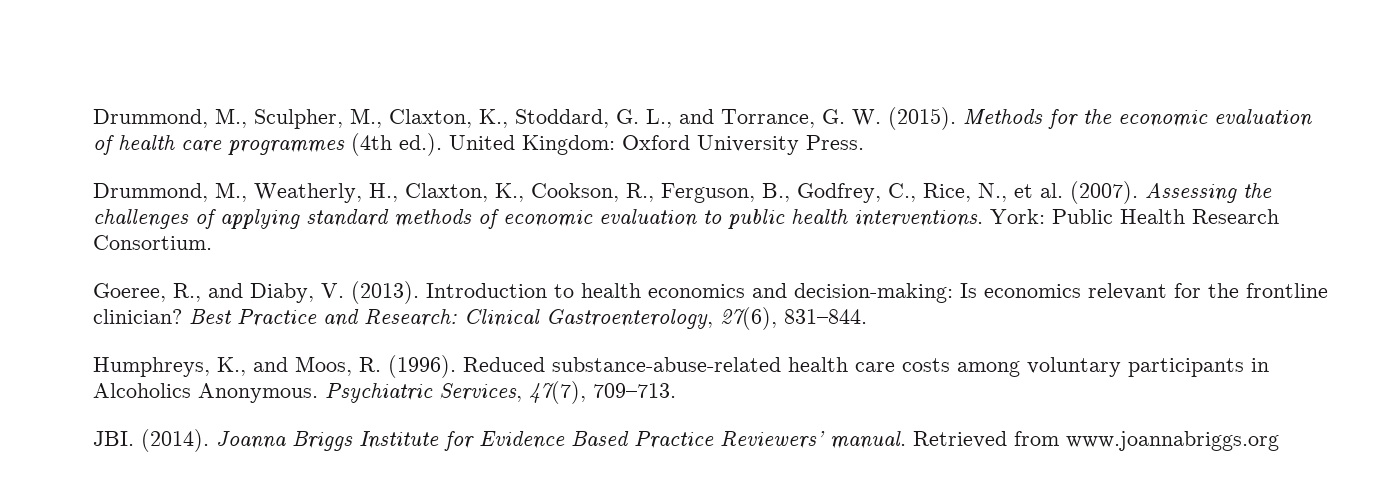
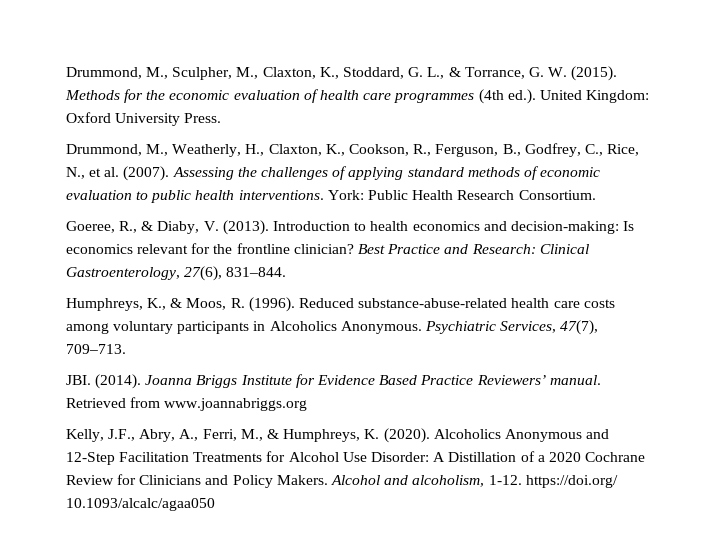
[679,109,715,124] and -> [448,67,461,77] &
[208,283,244,298] and -> [141,221,154,231] &
[253,357,289,372] and -> [170,298,183,308] &
(1280, 441) none -> [65,428,610,443] [65,451,646,465] [65,474,618,488] [65,498,215,511] // Kelly, J.F., Abry, A., Ferri, M., & Humphreys, K. (2020). Alcoholics Anonymous and 12-Step Facilitation Treatments for Alcohol Use Disorder: A Distillation of a 2020 Cochrane Review for Clinicians and Policy Makers. Alcohol and alcoholism, 1-12. https://doi.org/ 10.1093/alcalc/agaa050

